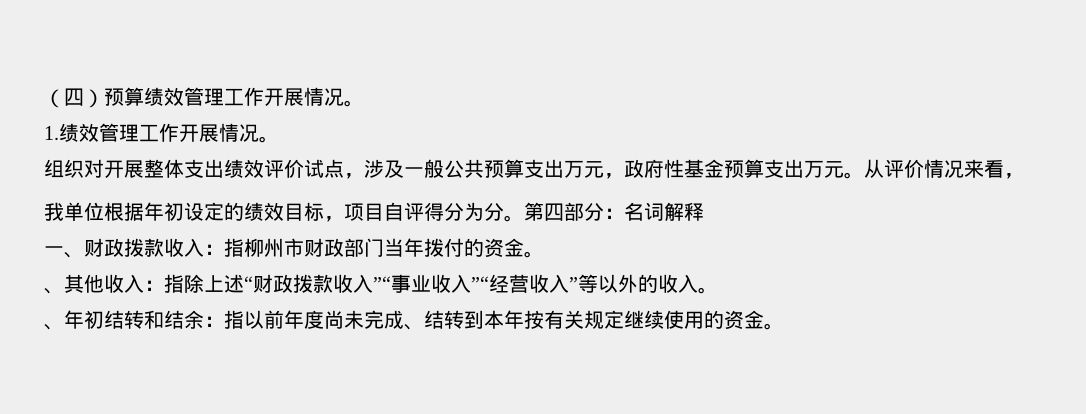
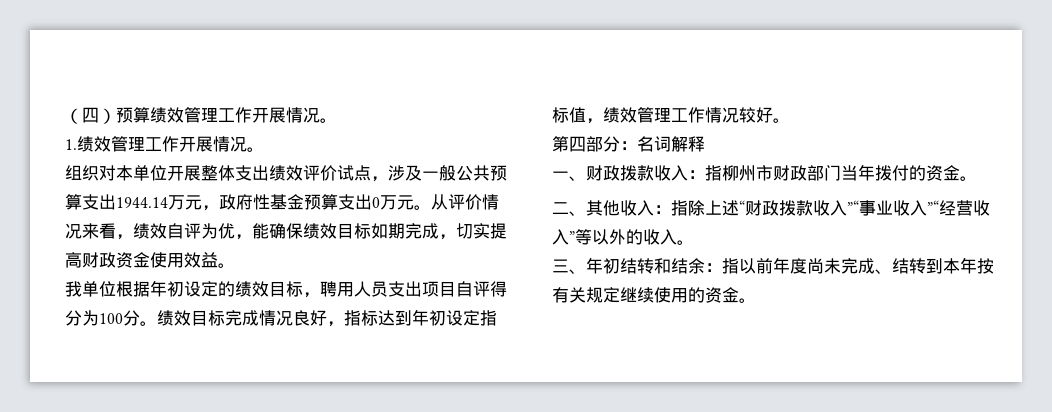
(104, 168) none -> [116,165,167,181] 本单位
(564, 168) none -> [116,197,168,208] 1944.14
(804, 168) none -> [372,197,380,208] 0
(1024, 176) none -> [133,223,507,240] [65,252,235,268] 绩效自评为优，能确保绩效目标如期完成，切实提高财政资金使用效益。
(344, 219) none -> [320,281,422,297] 聘用人员支出
[484,202,524,222] 分。 -> [99,309,497,327] [552,107,790,124] 100分。绩效目标完成情况良好，指标达到年初设定指标值，绩效管理工作情况较好。 //
(544, 254) none -> [552,202,569,214] 二
(718, 290) none -> [552,259,569,273] 三

